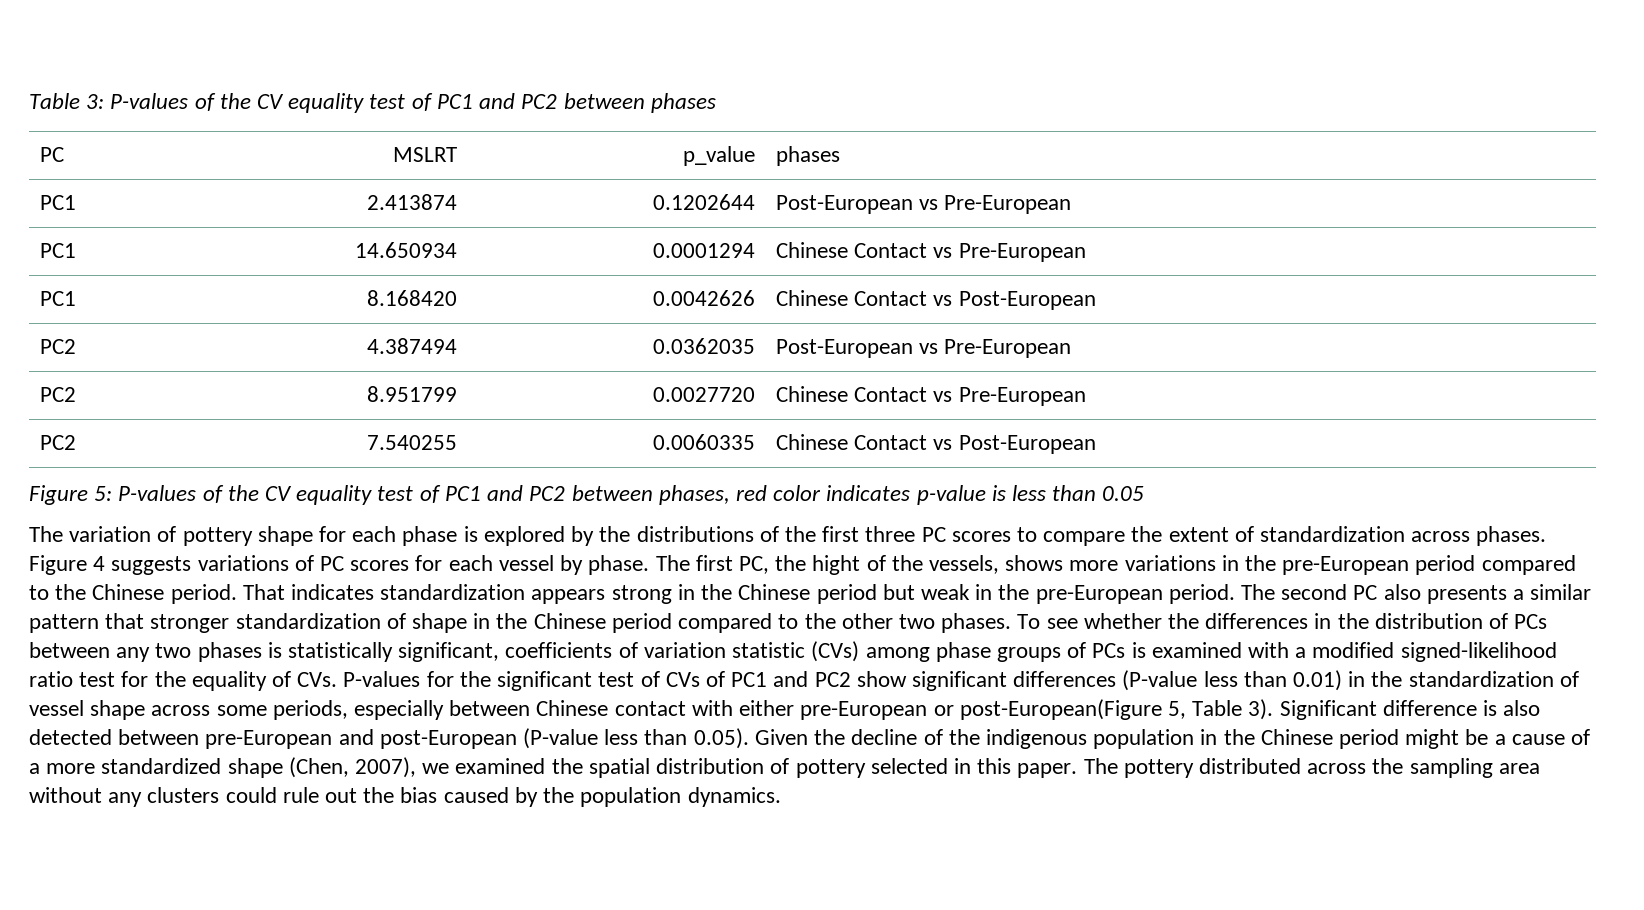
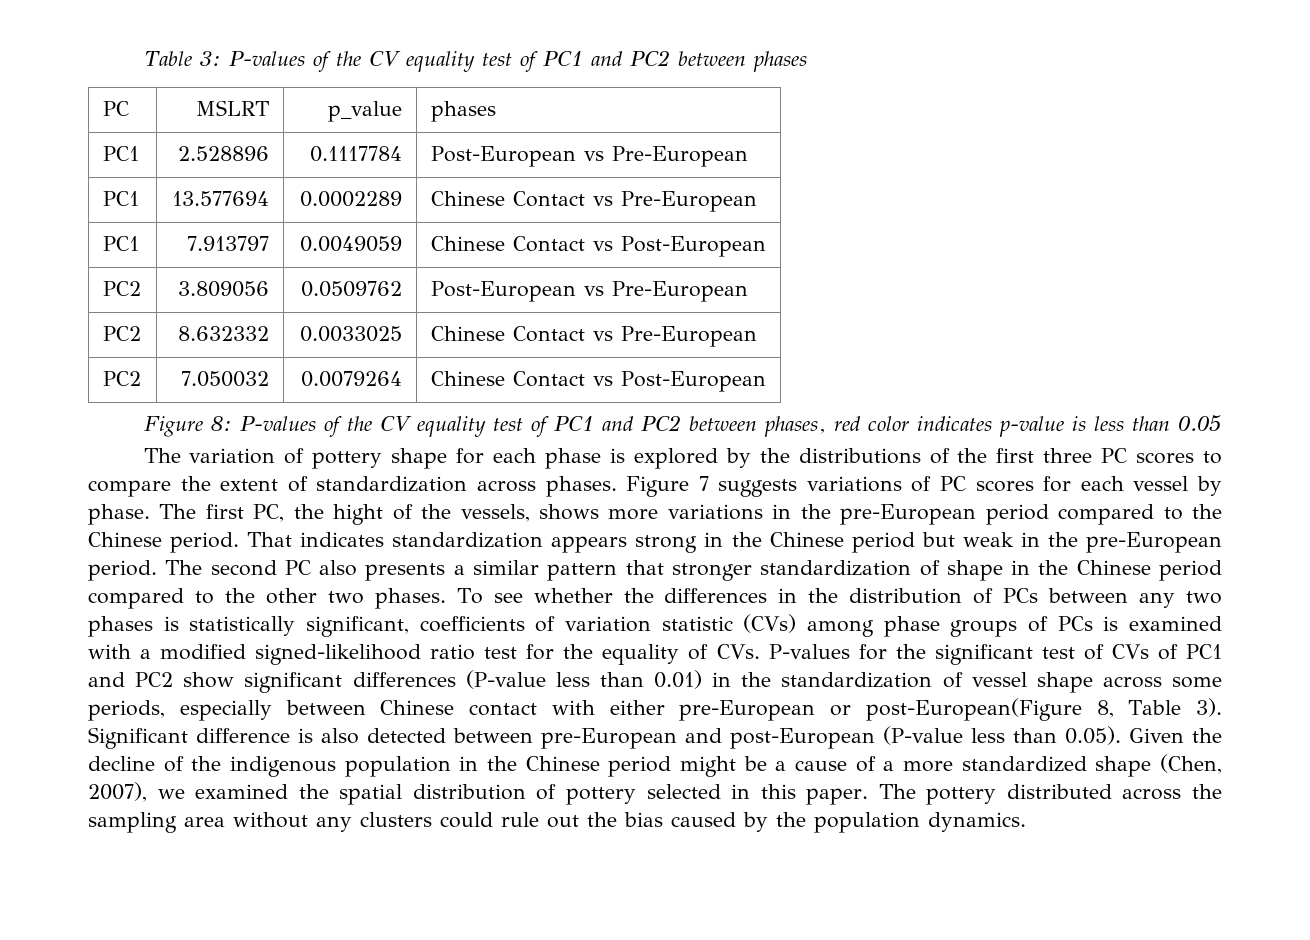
[366,194,457,210] [652,194,755,210] 2.413874 | 0.1202644 -> [178,146,270,161] [310,146,403,162] 2.528896 | 0.1117784
[354,242,457,258] [652,243,755,258] 14.650934 | 0.0001294 -> [172,191,270,206] [300,191,403,207] 13.577694 | 0.0002289
[366,290,457,306] [652,290,755,306] 8.168420 | 0.0042626 -> [187,236,270,251] [300,236,403,252] 7.913797 | 0.0049059
[366,338,457,354] [652,338,755,354] 4.387494 | 0.0362035 -> [178,281,270,297] [301,281,403,297] 3.809056 | 0.0509762
[366,386,457,402] [652,387,755,402] 8.951799 | 0.0027720 -> [178,326,270,341] [300,326,403,342] 8.632332 | 0.0033025
[366,435,457,450] [652,434,755,450] 7.540255 | 0.0060335 -> [181,371,270,387] [301,371,403,387] 7.050032 | 0.0079264
[94,486,113,501] 5: -> [210,416,232,431] 8:
[93,556,106,571] 4 -> [698,476,709,491] 7
[1167,701,1186,719] 5, -> [1096,700,1114,718] 8,

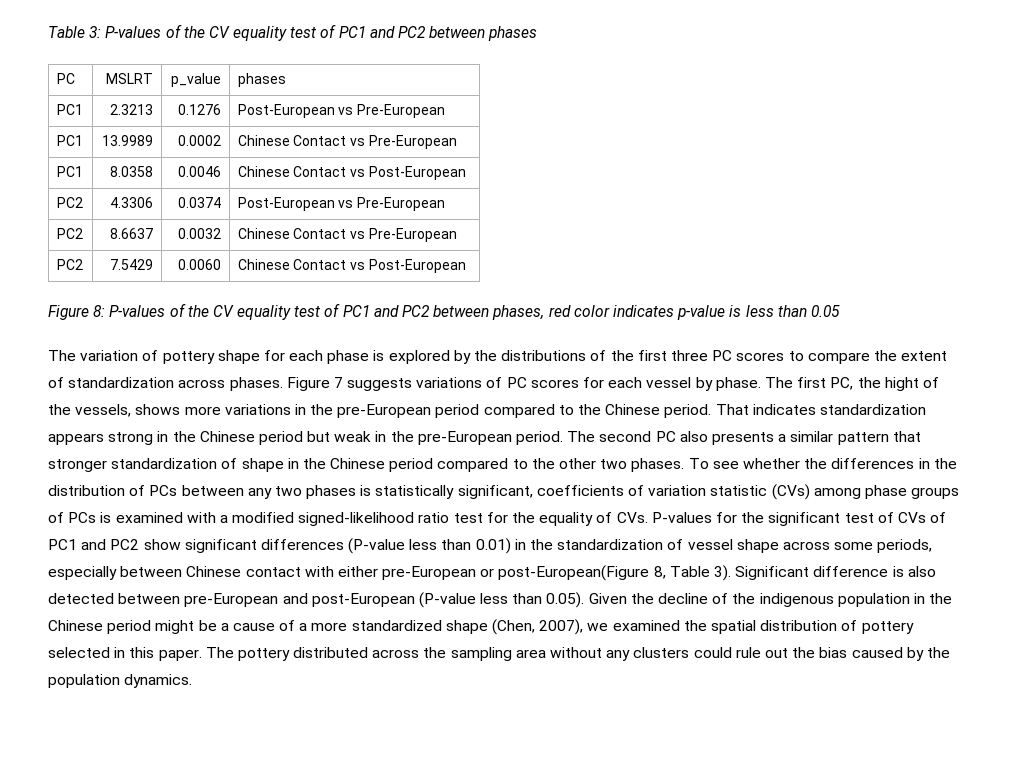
[178,146,270,161] [310,146,403,162] 2.528896 | 0.1117784 -> [110,104,154,115] [178,104,222,115] 2.3213 | 0.1276
[172,191,270,206] [300,191,403,207] 13.577694 | 0.0002289 -> [102,135,154,146] [178,135,222,146] 13.9989 | 0.0002
[187,236,270,251] [300,236,403,252] 7.913797 | 0.0049059 -> [110,166,154,177] [178,166,222,177] 8.0358 | 0.0046
[178,281,270,297] [301,281,403,297] 3.809056 | 0.0509762 -> [110,197,154,208] [178,197,222,208] 4.3306 | 0.0374
[178,326,270,341] [300,326,403,342] 8.632332 | 0.0033025 -> [110,228,154,239] [178,228,222,239] 8.6637 | 0.0032
[181,371,270,387] [301,371,403,387] 7.050032 | 0.0079264 -> [110,259,154,270] [178,259,222,270] 7.5429 | 0.0060

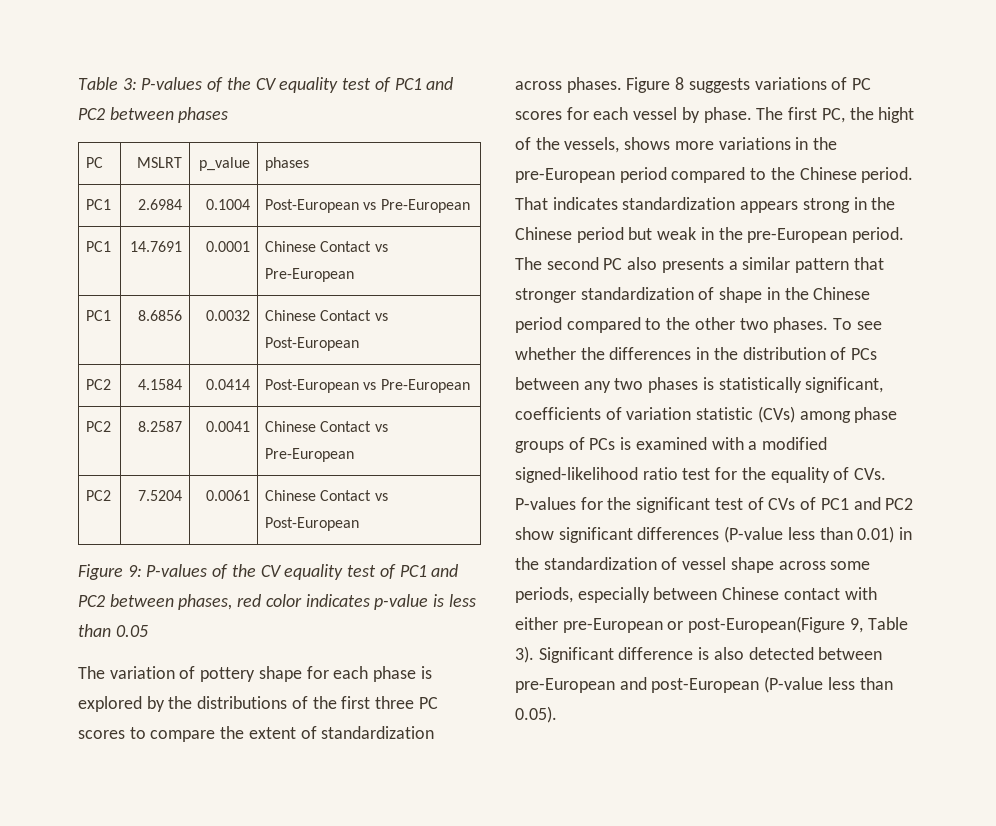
[110,104,154,115] [178,104,222,115] 2.3213 | 0.1276 -> [137,199,182,210] [205,199,250,210] 2.6984 | 0.1004
[102,135,154,146] [178,135,222,146] 13.9989 | 0.0002 -> [129,241,182,252] [205,241,250,252] 14.7691 | 0.0001
[110,166,154,177] [178,166,222,177] 8.0358 | 0.0046 -> [137,310,182,321] [205,310,250,321] 8.6856 | 0.0032
[110,197,154,208] [178,197,222,208] 4.3306 | 0.0374 -> [137,379,182,390] [205,379,250,390] 4.1584 | 0.0414
[110,228,154,239] [178,228,222,239] 8.6637 | 0.0032 -> [137,421,182,432] [205,421,250,432] 8.2587 | 0.0041
[110,259,154,270] [178,259,222,270] 7.5429 | 0.0060 -> [137,490,182,501] [205,490,250,501] 7.5204 | 0.0061
[93,305,106,317] 8: -> [127,565,142,577] 9:
[333,377,343,388] 7 -> [675,77,685,90] 8
[653,566,666,579] 8, -> [849,618,863,633] 9,
[588,593,953,607] [48,619,914,635] [48,647,950,661] [48,674,193,688] Given the decline of the indigenous population in the Chinese period might be a cause of a more standardized shape (Chen, 2007), we examined the spatial distribution of pottery selected in this paper. The pottery distributed across the sampling area without any clusters could rule out the bias caused by the population dynamics. -> (557, 714) none

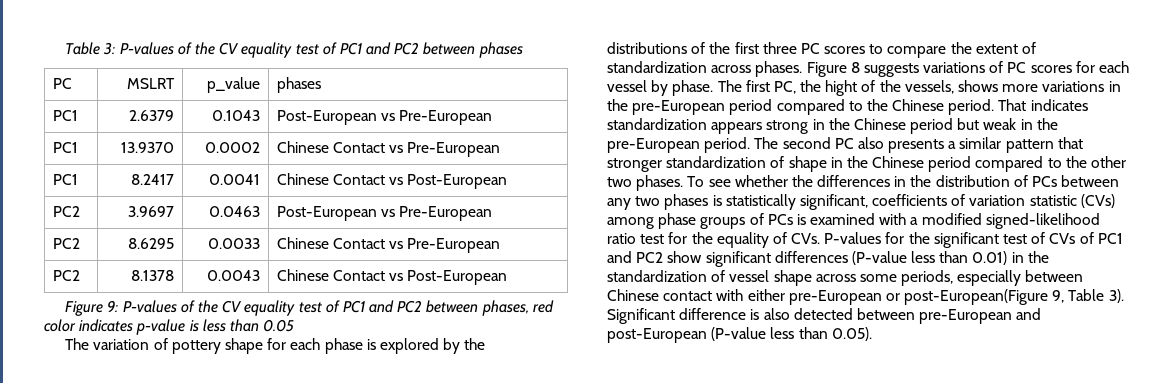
[137,199,182,210] [205,199,250,210] 2.6984 | 0.1004 -> [129,110,175,121] [212,110,261,121] 2.6379 | 0.1043
[129,241,182,252] [205,241,250,252] 14.7691 | 0.0001 -> [121,142,175,153] [205,142,261,153] 13.9370 | 0.0002
[137,310,182,321] [205,310,250,321] 8.6856 | 0.0032 -> [131,174,175,185] [209,174,261,185] 8.2417 | 0.0041
[137,379,182,390] [205,379,250,390] 4.1584 | 0.0414 -> [128,206,175,217] [209,206,261,217] 3.9697 | 0.0463
[137,421,182,432] [205,421,250,432] 8.2587 | 0.0041 -> [128,238,175,249] [208,238,261,249] 8.6295 | 0.0033
[137,490,182,501] [205,490,250,501] 7.5204 | 0.0061 -> [131,270,175,281] [207,270,261,281] 8.1378 | 0.0043

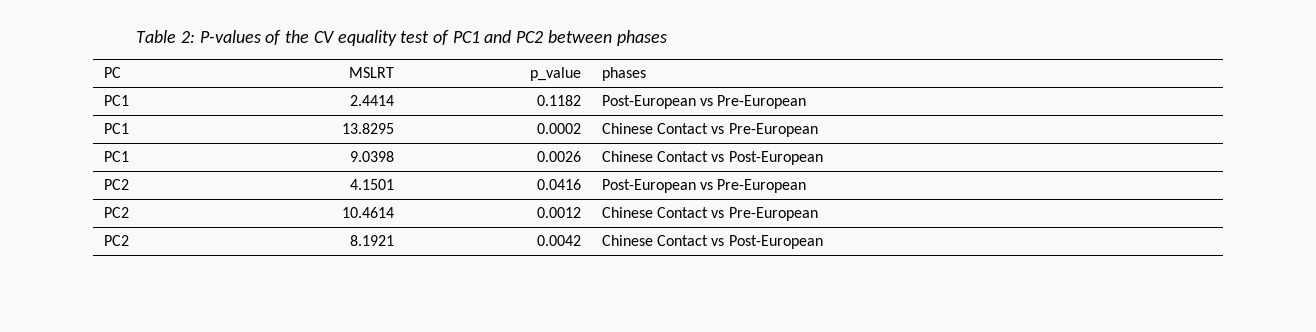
[65,42,116,55] Table 3: -> [136,30,195,43] Table 2:
[129,110,175,121] [212,110,261,121] 2.6379 | 0.1043 -> [350,95,395,106] [537,95,582,106] 2.4414 | 0.1182
[121,142,175,153] 13.9370 -> [342,123,395,134] 13.8295
[131,174,175,185] [209,174,261,185] 8.2417 | 0.0041 -> [350,151,395,162] [537,151,582,162] 9.0398 | 0.0026
[128,206,175,217] [209,206,261,217] 3.9697 | 0.0463 -> [350,179,395,190] [537,179,582,190] 4.1501 | 0.0416
[128,238,175,249] [208,238,261,249] 8.6295 | 0.0033 -> [342,207,395,218] [537,207,582,218] 10.4614 | 0.0012
[131,270,175,281] [207,270,261,281] [276,269,508,285] [65,300,554,316] [44,319,295,335] [65,338,486,354] [607,42,1037,58] [607,61,1130,77] [607,80,1121,96] [607,99,1088,115] [607,118,1058,134] [607,137,1083,153] [607,156,1127,172] [607,175,1120,191] [607,194,1115,210] [607,213,1100,229] [607,232,1123,248] [607,251,1049,267] [607,270,1084,286] [607,289,1124,305] [607,308,1042,324] [607,327,872,343] 8.1378 | 0.0043 | Chinese Contact vs Post-European // Figure 9: P-values of the CV equality test of PC1 and PC2 between phases, red color indicates p-value is less than 0.05 // The variation of pottery shape for each phase is explored by the distributions of the first three PC scores to compare the extent of standardization across phases. Figure 8 suggests variations of PC scores for each vessel by phase. The first PC, the hight of the vessels, shows more variations in the pre-European period compared to the Chinese period. That indicates standardization appears strong in the Chinese period but weak in the pre-European period. The second PC also presents a similar pattern that stronger standardization of shape in the Chinese period compared to the other two phases. To see whether the differences in the distribution of PCs between any two phases is statistically significant, coefficients of variation statistic (CVs) among phase groups of PCs is examined with a modified signed-likelihood ratio test for the equality of CVs. P-values for the significant test of CVs of PC1 and PC2 show significant differences (P-value less than 0.01) in the standardization of vessel shape across some periods, especially between Chinese contact with either pre-European or post-European(Figure 9, Table 3). Significant difference is also detected between pre-European and post-European (P-value less than 0.05). -> [350,235,395,246] [537,235,582,246] [601,235,823,249] 8.1921 | 0.0042 | Chinese Contact vs Post-European

